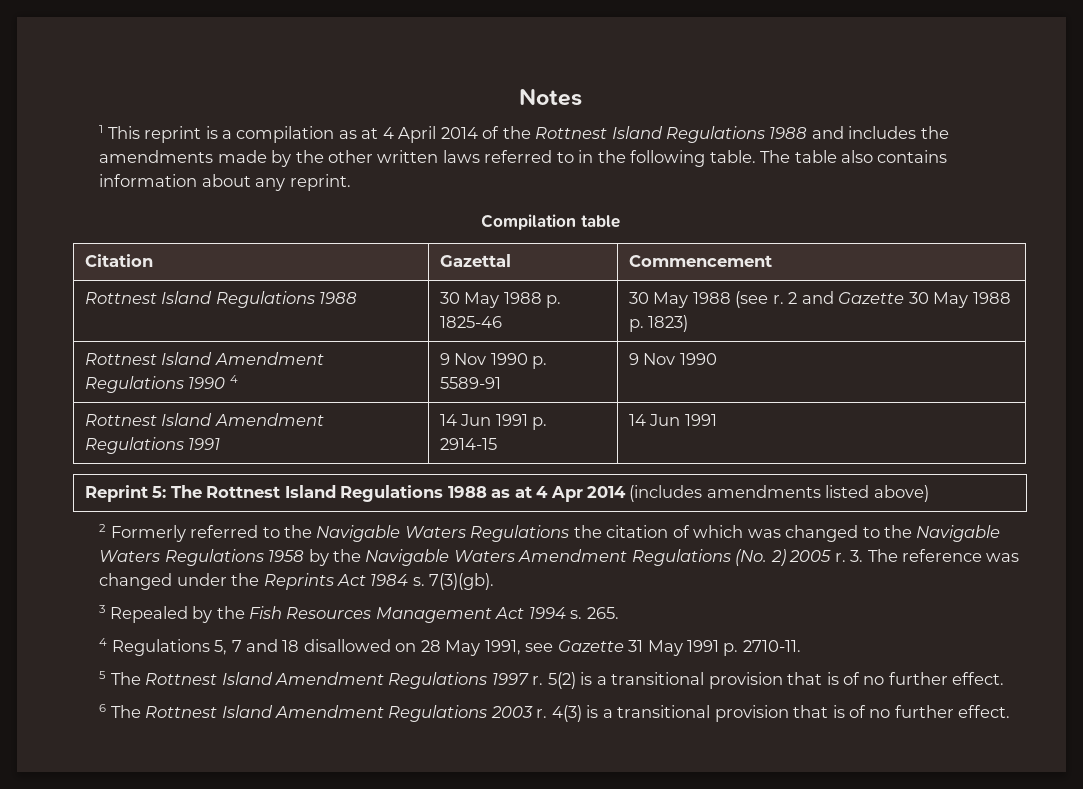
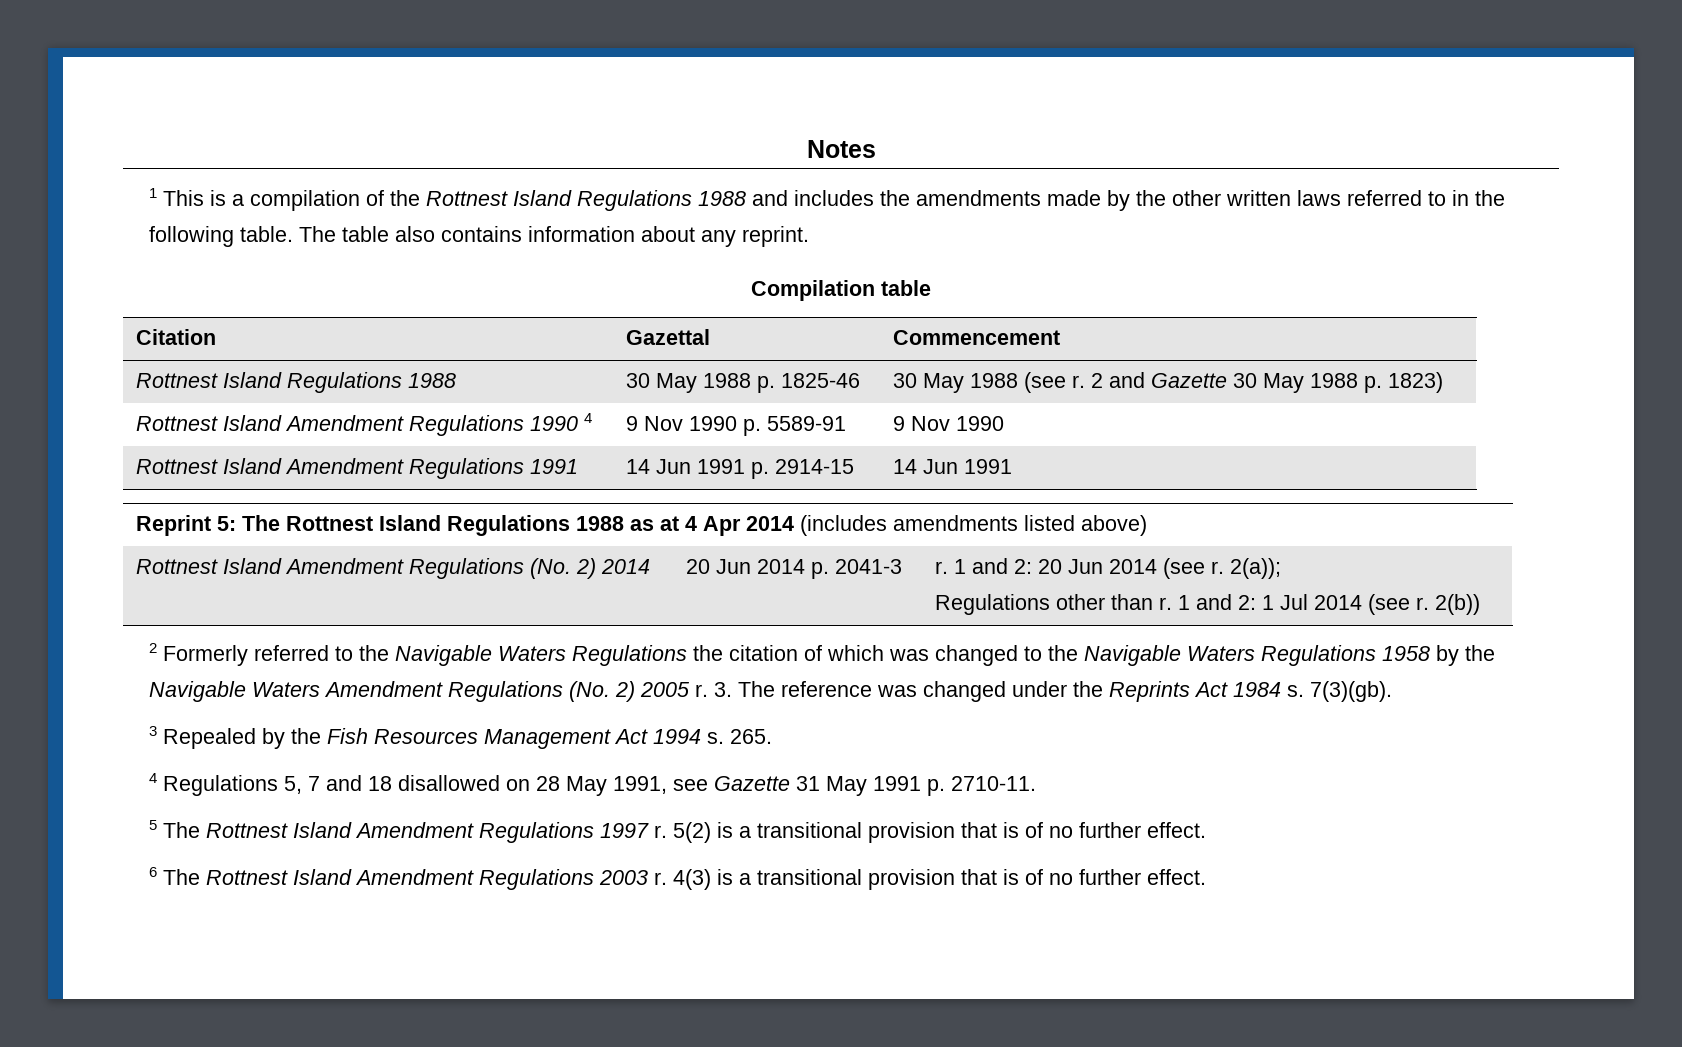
[144,126,202,143] reprint -> (204, 198) none
[338,126,478,143] as at 4 April 2014 -> (360, 200) none
(929, 493) none -> [135,558,650,579] [685,559,902,579] [934,558,1281,579] [934,594,1480,615] // Rottnest Island Amendment Regulations (No. 2) 2014 | 20 Jun 2014 p. 2041-3 | r. 1 and 2: 20 Jun 2014 (see r. 2(a)); // Regulations other than r. 1 and 2: 1 Jul 2014 (see r. 2(b))

